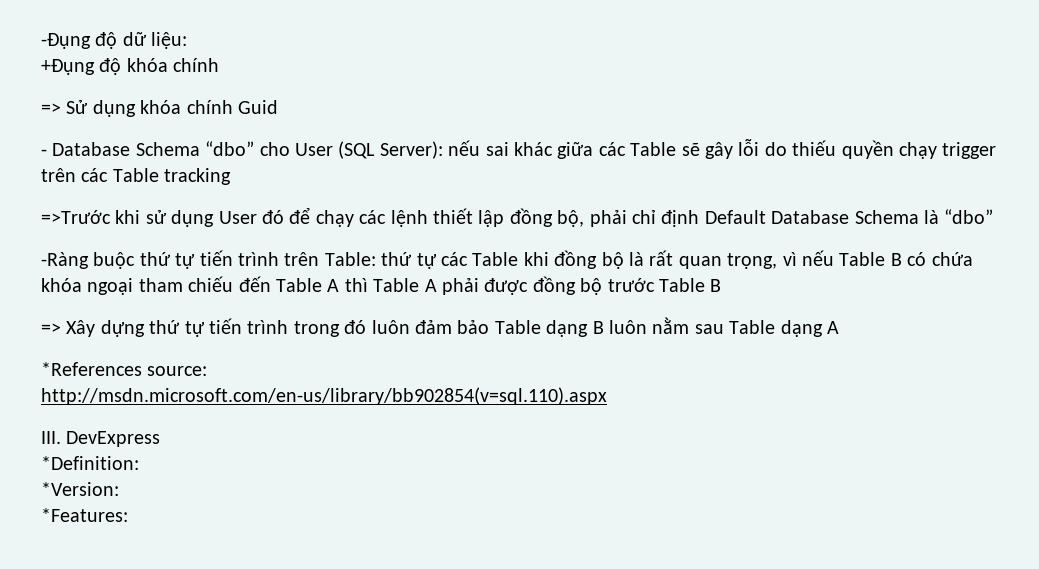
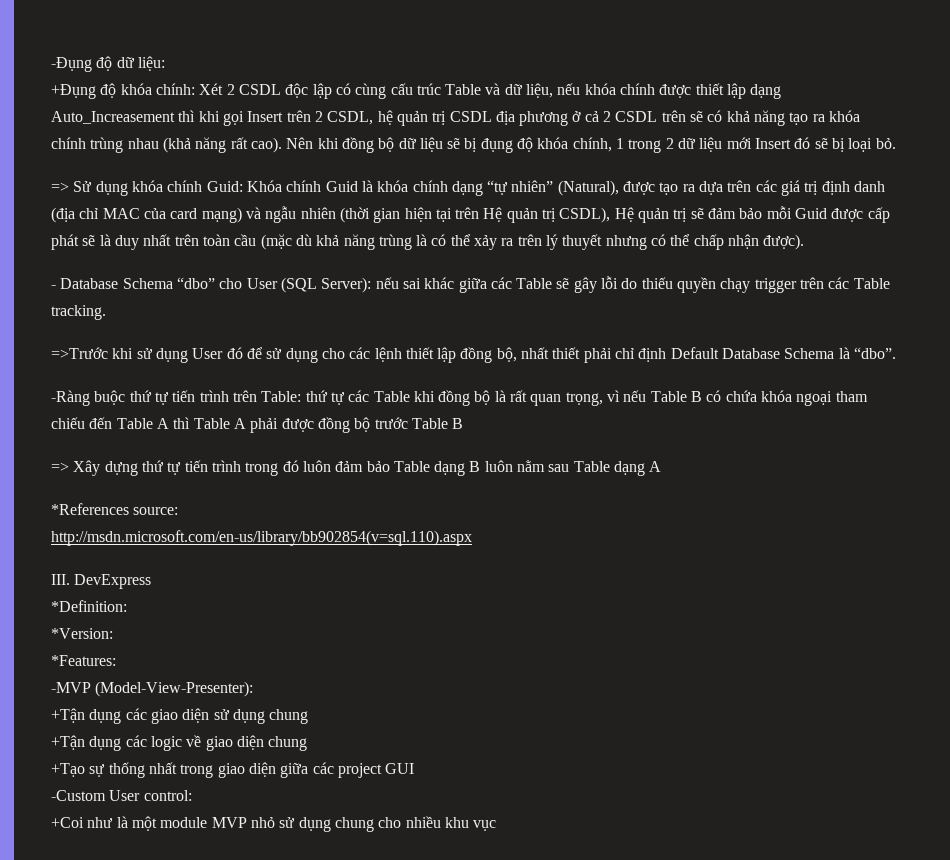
[173,58,220,72] chính -> [155,83,782,99] [51,110,861,126] [51,137,896,153] chính: Xét 2 CSDL độc lập có cùng cấu trúc Table và dữ liệu, nếu khóa chính được thiết lập dạng Auto_Increasement thì khi gọi Insert trên 2 CSDL, hệ quản trị CSDL địa phương ở cả 2 CSDL trên sẽ có khả năng tạo ra khóa chính trùng nhau (khả năng rất cao). Nên khi đồng bộ dữ liệu sẽ bị đụng độ khóa chính, 1 trong 2 dữ liệu mới Insert đó sẽ bị loại bỏ.
[238,100,278,114] Guid -> [206,180,886,196] [51,206,890,223] [51,234,805,250] Guid: Khóa chính Guid là khóa chính dạng “tự nhiên” (Natural), được tạo ra dựa trên các giá trị định danh (địa chỉ MAC của card mạng) và ngẫu nhiên (thời gian hiện tại trên Hệ quản trị CSDL), Hệ quản trị sẽ đảm bảo mỗi Guid được cấp phát sẽ là duy nhất trên toàn cầu (mặc dù khả năng trùng là có thể xảy ra trên lý thuyết nhưng có thể chấp nhận được).
[164,168,232,185] tracking -> [51,305,106,320] tracking.
[315,210,354,227] chạy -> [266,348,345,363] sử dụng cho
(585, 218) none -> [521,347,581,359] nhất thiết
[944,209,994,224] “dbo” -> [854,347,897,359] “dbo”.
(128, 515) none -> [51,681,254,697] [51,708,309,724] [51,735,308,751] [51,762,415,778] [51,790,192,801] [51,816,497,832] // -MVP (Model-View-Presenter): // +Tận dụng các giao diện sử dụng chung // +Tận dụng các logic về giao diện chung // +Tạo sự thống nhất trong giao diện giữa các project GUI // -Custom User control: // +Coi như là một module MVP nhỏ sử dụng chung cho nhiều khu vục

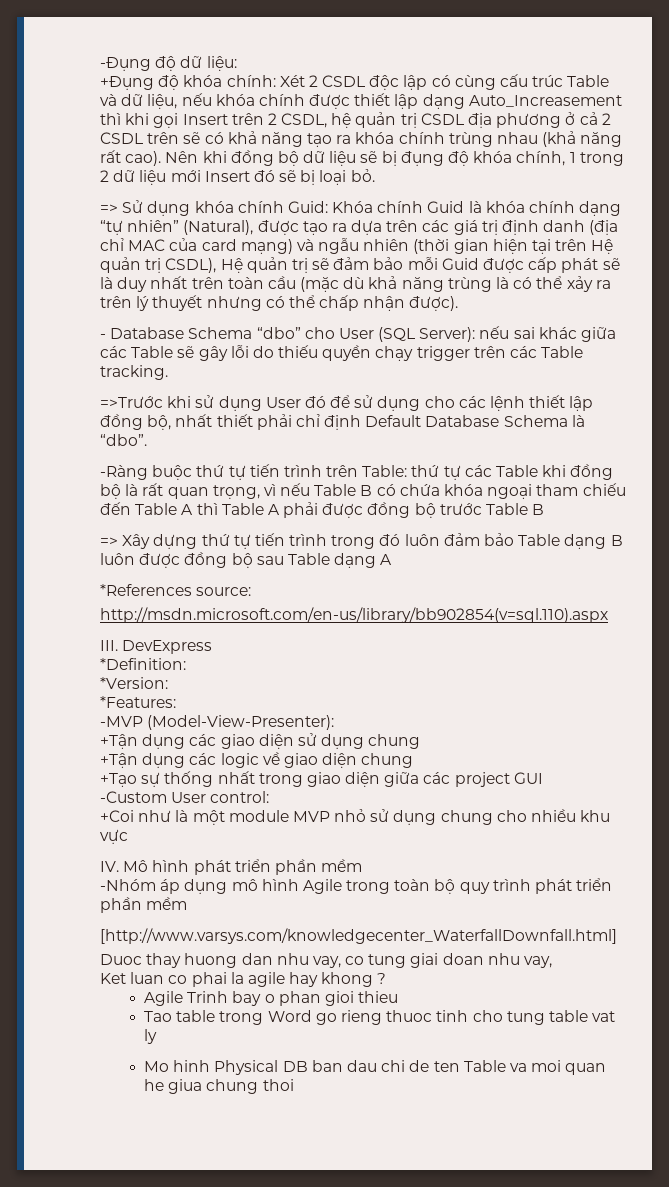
[517,460,546,472] nằm -> [139,552,253,568] được đồng bộ
[473,820,497,831] vục -> [100,829,128,844] [100,859,363,875] [100,878,613,894] [100,897,188,913] [100,928,617,944] [100,953,553,968] [100,972,387,987] [144,991,399,1006] [144,1010,616,1025] [144,1029,158,1044] [144,1060,607,1075] [144,1079,294,1094] vực // IV. Mô hình phát triển phần mềm // -Nhóm áp dụng mô hình Agile trong toàn bộ quy trình phát triển phần mềm // [http://www.varsys.com/knowledgecenter_WaterfallDownfall.html] // Duoc thay huong dan nhu vay, co tung giai doan nhu vay, // Ket luan co phai la agile hay khong ? // Agile Trinh bay o phan gioi thieu // Tao table trong Word go rieng thuoc tinh cho tung table vat ly // Mo hinh Physical DB ban dau chi de ten Table va moi quan he giua chung thoi

